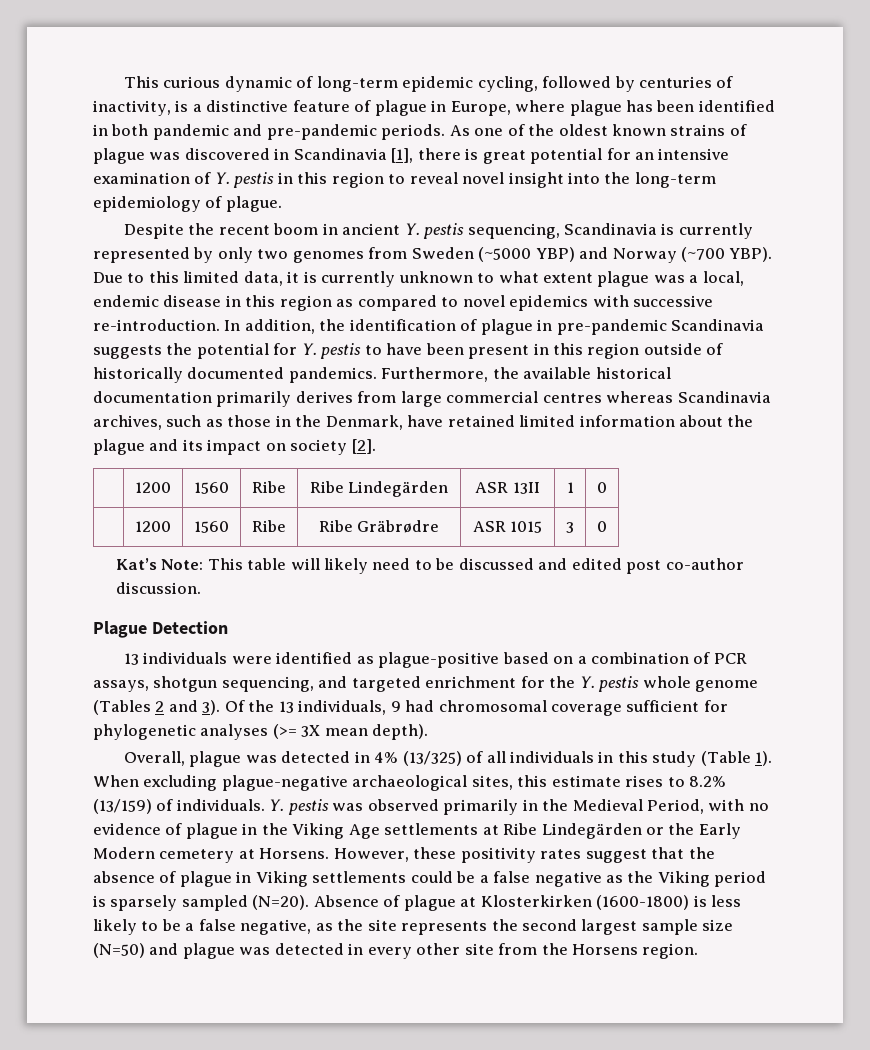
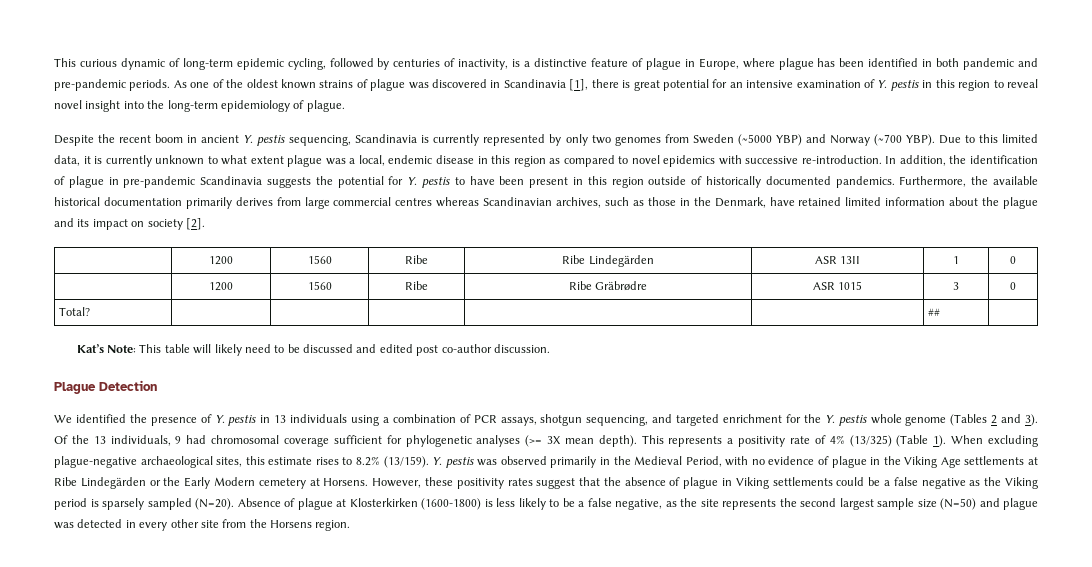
[677,391,771,403] Scandinavia -> [483,197,553,206] Scandinavian
(607, 526) none -> [59,307,91,316] [928,308,941,316] // Total? | | | | | | ## |
[123,652,574,668] 13 individuals were identified as plague-positive based on -> [54,414,379,426] We identified the presence of Y. pestis in 13 individuals using
[123,751,697,767] // Overall, plague was detected in 4% (13/325) of all individuals in this study -> [641,435,892,447] This represents a positivity rate of 4% (13/325)
[93,799,265,814] (13/159) of individuals. -> [383,456,429,468] (13/159).

